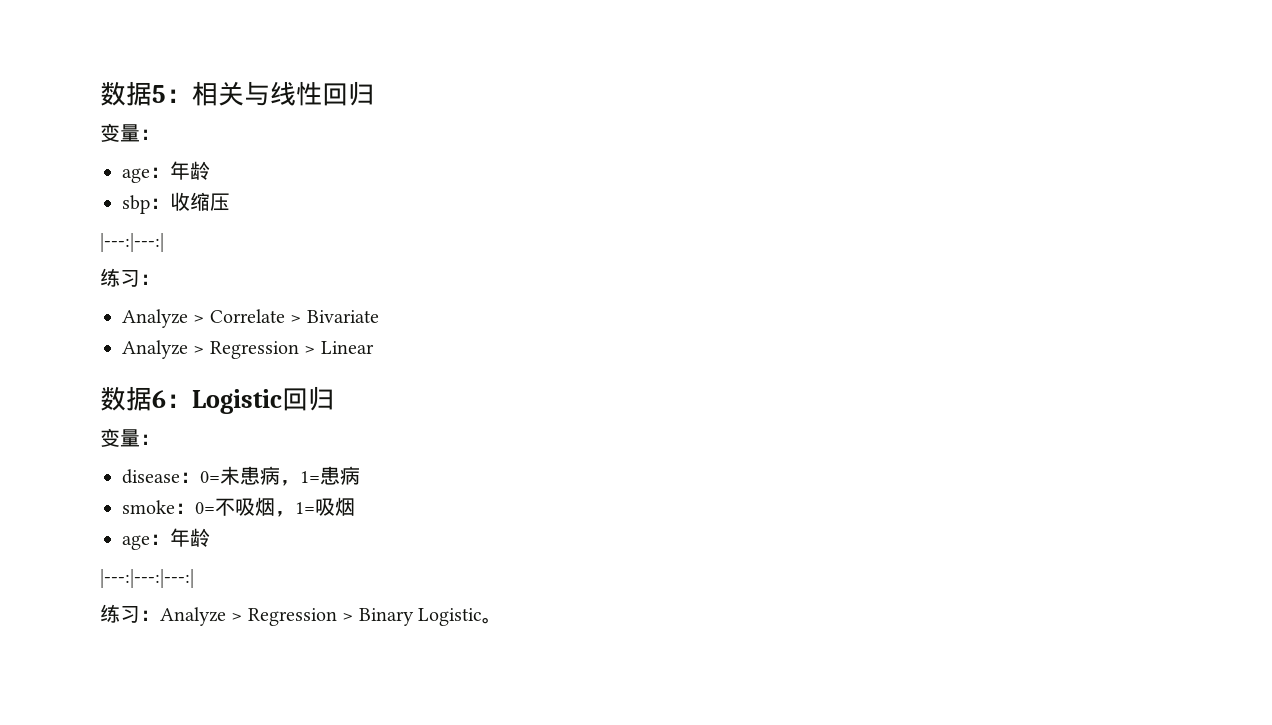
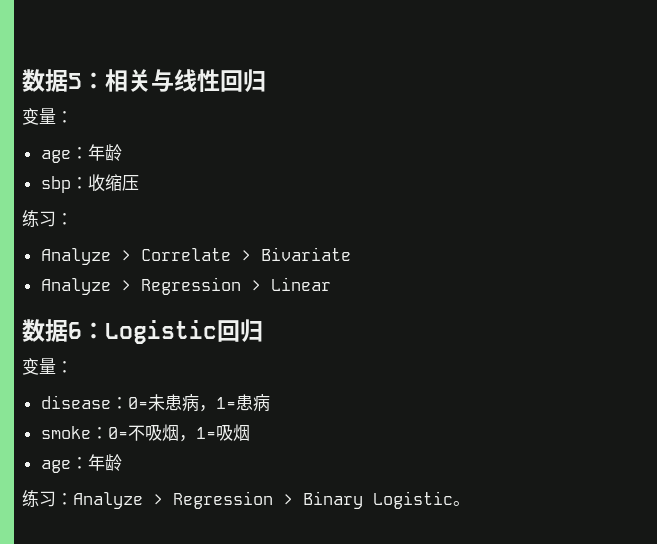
[100,233,164,252] // |---:|---:| -> (139, 183) none
[100,569,194,588] // |---:|---:|---:| -> (122, 462) none

